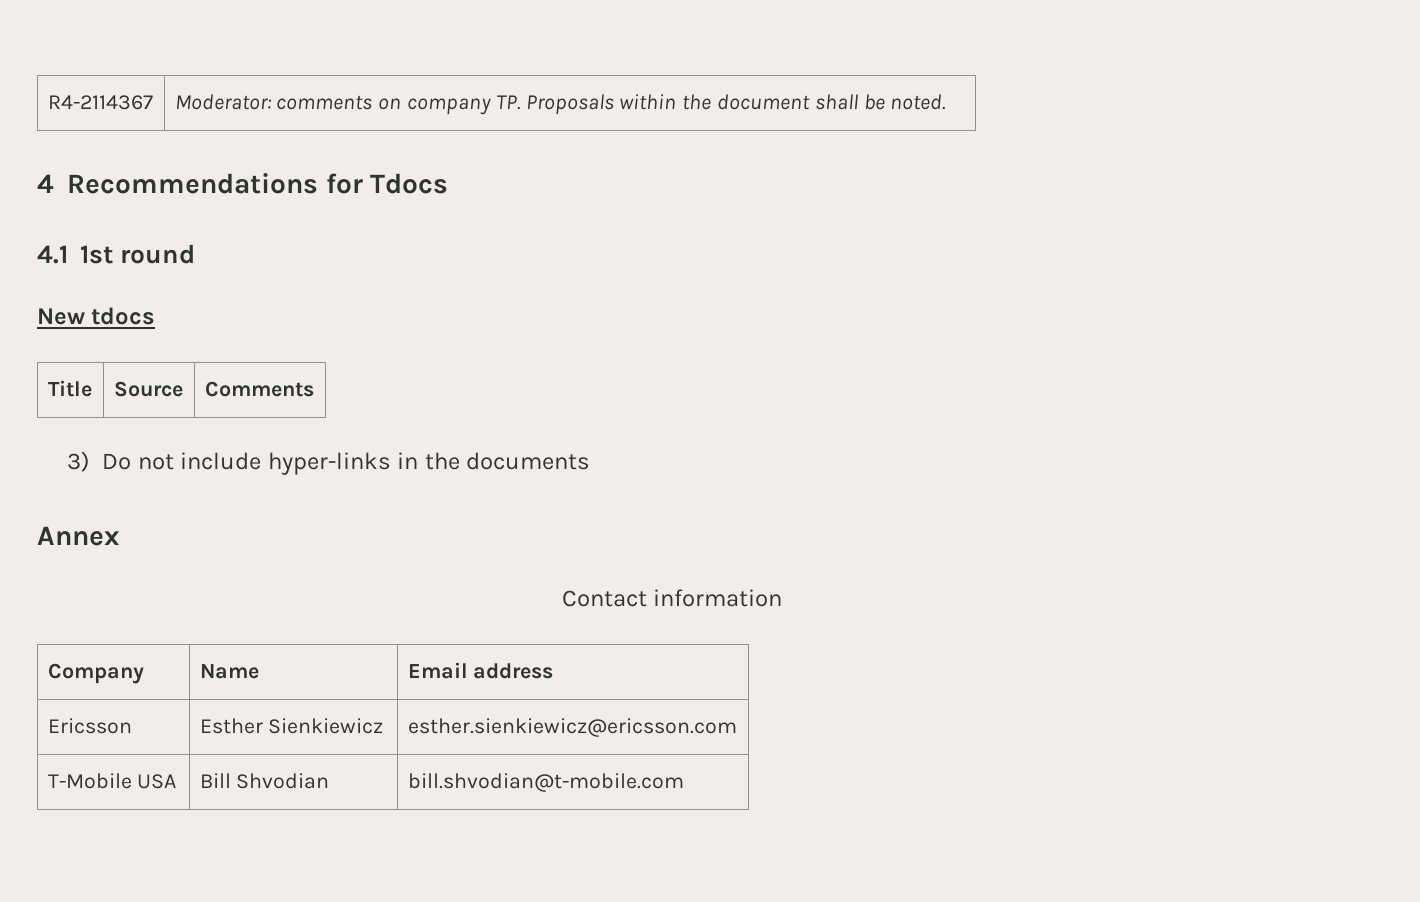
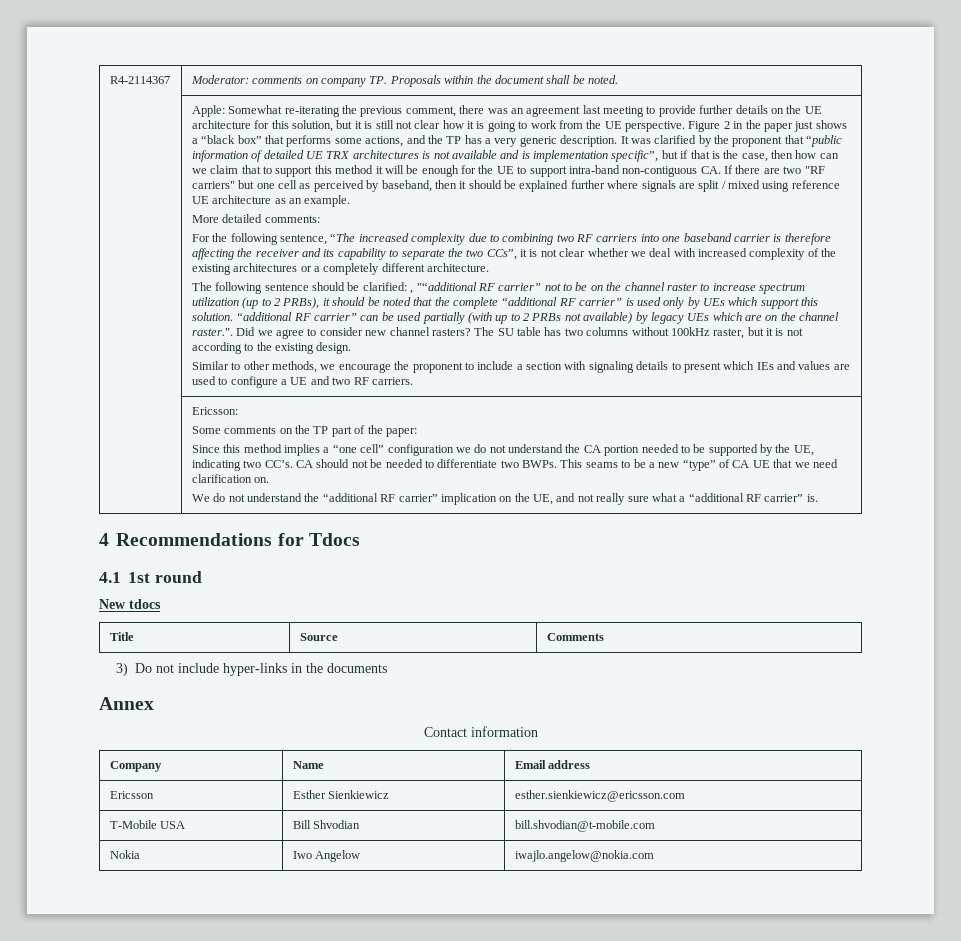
(947, 102) none -> [191,105,822,117] [191,120,847,132] [191,135,843,147] [191,150,839,162] [191,165,825,177] [191,180,840,192] [191,195,351,207] [191,214,320,223] [191,233,831,245] [191,248,837,260] [191,263,490,275] [191,282,806,294] [191,297,819,309] [191,312,840,324] [191,327,803,339] [191,342,352,354] [191,361,850,373] [191,376,413,388] [191,407,238,415] [191,425,417,437] [191,444,814,456] [191,459,838,471] [191,474,270,483] [191,493,818,505] // | Apple: Somewhat re-iterating the previous comment, there was an agreement last meeting to provide further details on the UE architecture for this solution, but it is still not clear how it is going to work from the UE perspective. Figure 2 in the paper just shows a “black box” that performs some actions, and the TP has a very generic description. It was clarified by the proponent that “public information of detailed UE TRX architectures is not available and is implementation specific”, but if that is the case, then how can we claim that to support this method it will be enough for the UE to support intra-band non-contiguous CA. If there are two "RF carriers" but one cell as perceived by baseband, then it should be explained further where signals are split / mixed using reference UE architecture as an example. // More detailed comments: // For the following sentence, “The increased complexity due to combining two RF carriers into one baseband carrier is therefore affecting the receiver and its capability to separate the two CCs”, it is not clear whether we deal with increased complexity of the existing architectures or a completely different architecture. // The following sentence should be clarified: , "“additional RF carrier” not to be on the channel raster to increase spectrum utilization (up to 2 PRBs), it should be noted that the complete “additional RF carrier” is used only by UEs which support this solution. “additional RF carrier” can be used partially (with up to 2 PRBs not available) by legacy UEs which are on the channel raster.". Did we agree to consider new channel rasters? The SU table has two columns without 100kHz raster, but it is not according to the existing design. // Similar to other methods, we encourage the proponent to include a section with signaling details to present which IEs and values are used to configure a UE and two RF carriers. // | Ericsson: // Some comments on the TP part of the paper: // Since this method implies a “one cell” configuration we do not understand the CA portion needed to be supported by the UE, indicating two CC’s. CA should not be needed to differentiate two BWPs. This seams to be a new “type” of CA UE that we need clarification on. // We do not understand the “additional RF carrier” implication on the UE, and not really sure what a “additional RF carrier” is.
(684, 782) none -> [109,850,140,859] [292,850,361,862] [514,850,654,862] // Nokia | Iwo Angelow | iwajlo.angelow@nokia.com

